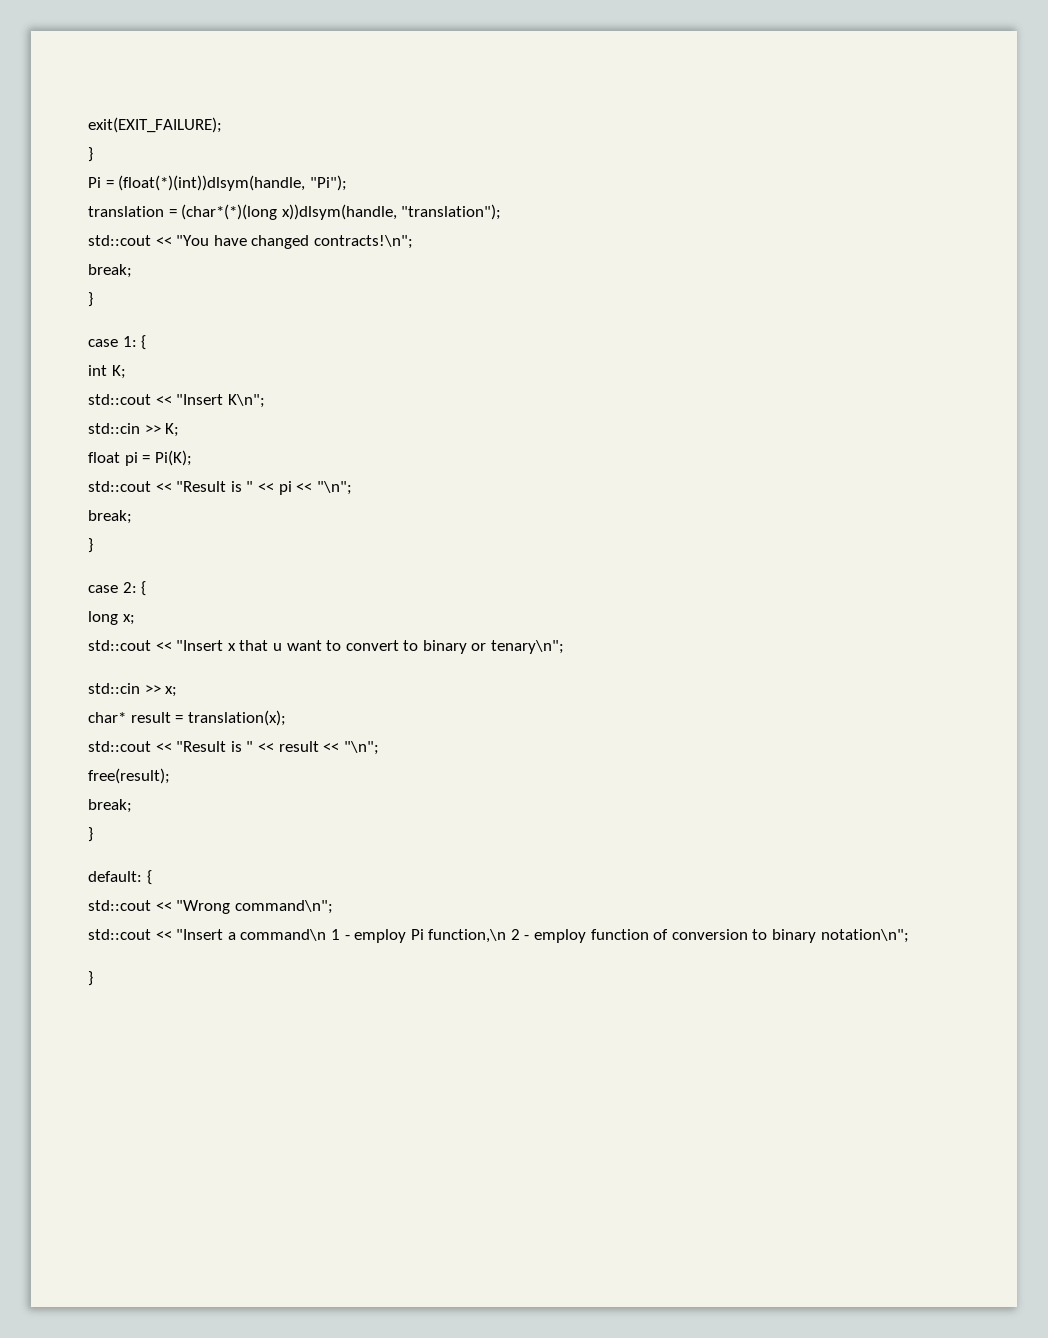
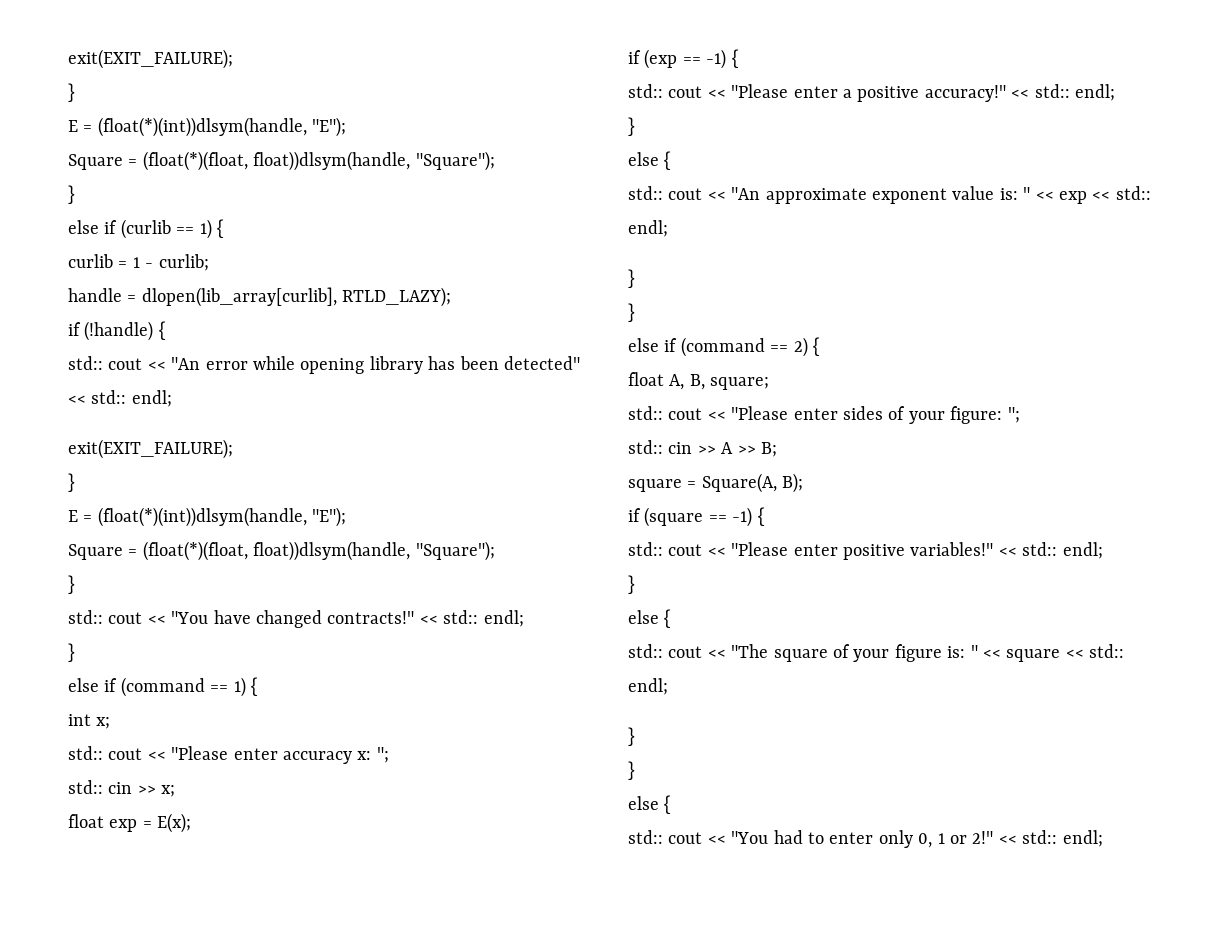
[88,117,222,133] [88,147,93,162] [88,175,347,191] [88,204,502,220] [88,235,413,249] [88,264,132,278] [88,292,93,307] [88,335,147,350] [88,365,126,379] [88,394,265,408] [88,423,180,437] [88,450,192,466] [88,481,352,495] [88,510,132,524] [88,538,93,553] [88,581,147,596] [88,611,135,625] [88,640,565,654] [88,683,178,697] [88,710,286,726] [88,741,379,755] [88,768,170,784] [88,799,132,813] [88,827,93,842] [88,870,152,885] [88,900,333,914] [88,929,909,943] [88,971,93,986] exit(EXIT_FAILURE); // } // Pi = (float(*)(int))dlsym(handle, "Pi"); // translation = (char*(*)(long x))dlsym(handle, "translation"); // std::cout << "You have changed contracts!\n"; // break; // } // case 1: { // int K; // std::cout << "Insert K\n"; // std::cin >> K; // float pi = Pi(K); // std::cout << "Result is " << pi << "\n"; // break; // } // case 2: { // long x; // std::cout << "Insert x that u want to convert to binary or tenary\n"; // std::cin >> x; // char* result = translation(x); // std::cout << "Result is " << result << "\n"; // free(result); // break; // } // default: { // std::cout << "Wrong command\n"; // std::cout << "Insert a command\n 1 - employ Pi function,\n 2 - employ function of conversion to binary notation\n"; // } -> [68,49,233,69] [68,83,75,102] [68,117,347,137] [68,151,495,171] [68,185,75,204] [68,219,224,239] [68,254,209,271] [68,287,452,307] [68,321,166,341] [68,356,580,374] [68,390,172,407] [68,439,233,459] [68,473,75,492] [68,507,347,527] [68,541,495,561] [68,575,75,594] [68,610,524,628] [68,643,75,662] [68,677,258,697] [68,714,111,729] [68,746,389,764] [68,780,176,797] [68,813,192,833] [628,49,739,69] [628,84,1115,102] [628,117,635,136] [628,151,672,170] [628,186,1151,204] [628,220,668,237] [628,269,635,288] [628,303,635,322] [628,337,820,357] [628,372,770,390] [628,406,1020,424] [628,440,777,457] [628,473,804,493] [628,507,765,527] [628,542,1103,560] [628,575,635,594] [628,609,672,628] [628,644,1125,662] [628,678,668,695] [628,727,635,746] [628,761,635,780] [628,795,672,814] [628,830,1103,848] exit(EXIT_FAILURE); // } // E = (float(*)(int))dlsym(handle, "E"); // Square = (float(*)(float, float))dlsym(handle, "Square"); // } // else if (curlib == 1) { // curlib = 1 - curlib; // handle = dlopen(lib_array[curlib], RTLD_LAZY); // if (!handle) { // std:: cout << "An error while opening library has been detected" << std:: endl; // exit(EXIT_FAILURE); // } // E = (float(*)(int))dlsym(handle, "E"); // Square = (float(*)(float, float))dlsym(handle, "Square"); // } // std:: cout << "You have changed contracts!" << std:: endl; // } // else if (command == 1) { // int x; // std:: cout << "Please enter accuracy x: "; // std:: cin >> x; // float exp = E(x); // if (exp == -1) { // std:: cout << "Please enter a positive accuracy!" << std:: endl; // } // else { // std:: cout << "An approximate exponent value is: " << exp << std:: endl; // } // } // else if (command == 2) { // float A, B, square; // std:: cout << "Please enter sides of your figure: "; // std:: cin >> A >> B; // square = Square(A, B); // if (square == -1) { // std:: cout << "Please enter positive variables!" << std:: endl; // } // else { // std:: cout << "The square of your figure is: " << square << std:: endl; // } // } // else { // std:: cout << "You had to enter only 0, 1 or 2!" << std:: endl;

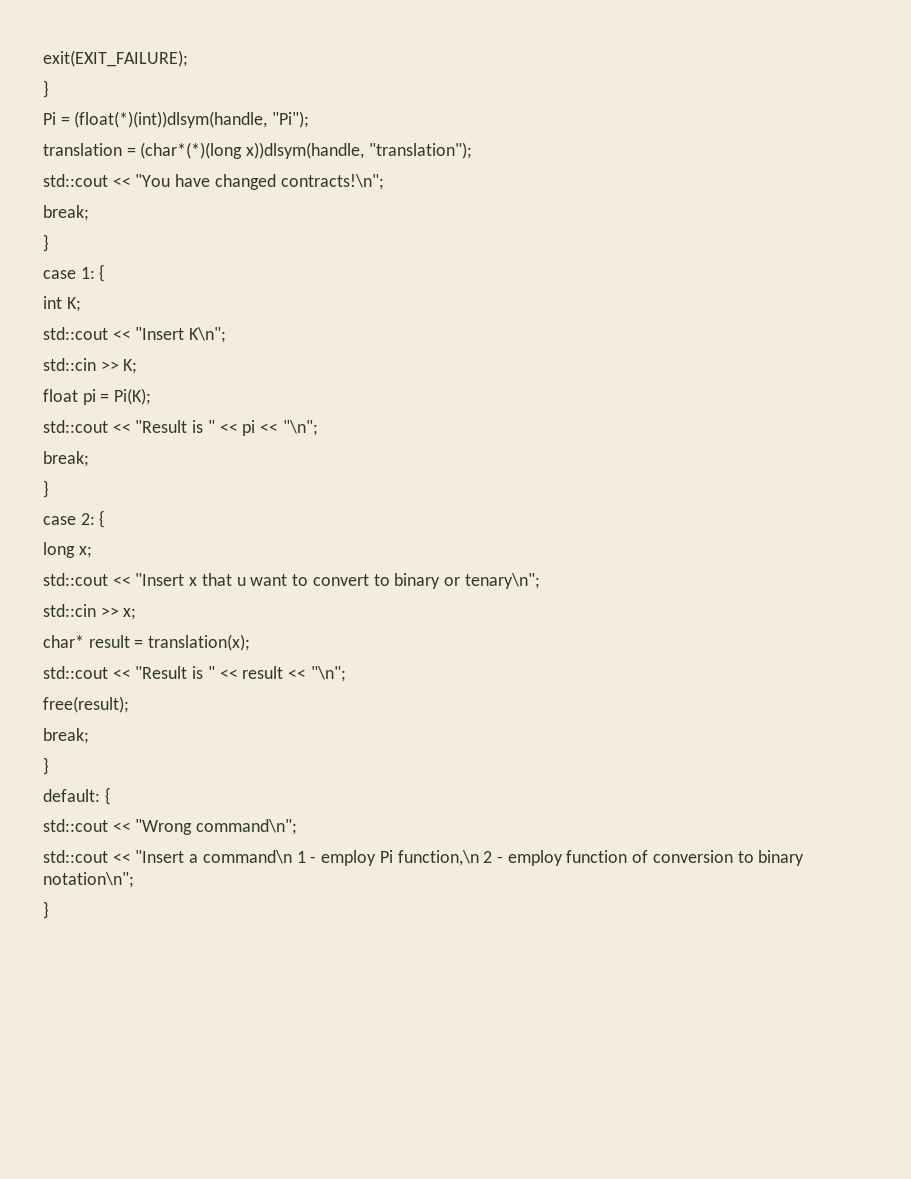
[68,49,233,69] [68,83,75,102] [68,117,347,137] [68,151,495,171] [68,185,75,204] [68,219,224,239] [68,254,209,271] [68,287,452,307] [68,321,166,341] [68,356,580,374] [68,390,172,407] [68,439,233,459] [68,473,75,492] [68,507,347,527] [68,541,495,561] [68,575,75,594] [68,610,524,628] [68,643,75,662] [68,677,258,697] [68,714,111,729] [68,746,389,764] [68,780,176,797] [68,813,192,833] [628,49,739,69] [628,84,1115,102] [628,117,635,136] [628,151,672,170] [628,186,1151,204] [628,220,668,237] [628,269,635,288] [628,303,635,322] [628,337,820,357] [628,372,770,390] [628,406,1020,424] [628,440,777,457] [628,473,804,493] [628,507,765,527] [628,542,1103,560] [628,575,635,594] [628,609,672,628] [628,644,1125,662] [628,678,668,695] [628,727,635,746] [628,761,635,780] [628,795,672,814] [628,830,1103,848] exit(EXIT_FAILURE); // } // E = (float(*)(int))dlsym(handle, "E"); // Square = (float(*)(float, float))dlsym(handle, "Square"); // } // else if (curlib == 1) { // curlib = 1 - curlib; // handle = dlopen(lib_array[curlib], RTLD_LAZY); // if (!handle) { // std:: cout << "An error while opening library has been detected" << std:: endl; // exit(EXIT_FAILURE); // } // E = (float(*)(int))dlsym(handle, "E"); // Square = (float(*)(float, float))dlsym(handle, "Square"); // } // std:: cout << "You have changed contracts!" << std:: endl; // } // else if (command == 1) { // int x; // std:: cout << "Please enter accuracy x: "; // std:: cin >> x; // float exp = E(x); // if (exp == -1) { // std:: cout << "Please enter a positive accuracy!" << std:: endl; // } // else { // std:: cout << "An approximate exponent value is: " << exp << std:: endl; // } // } // else if (command == 2) { // float A, B, square; // std:: cout << "Please enter sides of your figure: "; // std:: cin >> A >> B; // square = Square(A, B); // if (square == -1) { // std:: cout << "Please enter positive variables!" << std:: endl; // } // else { // std:: cout << "The square of your figure is: " << square << std:: endl; // } // } // else { // std:: cout << "You had to enter only 0, 1 or 2!" << std:: endl; -> [43,50,188,67] [43,80,49,98] [43,111,310,128] [43,142,472,159] [43,174,384,190] [43,205,89,221] [43,234,49,252] [43,264,106,282] [43,296,81,312] [43,327,227,343] [43,358,138,374] [43,388,152,405] [43,420,318,436] [43,451,89,467] [43,480,49,498] [43,510,106,528] [43,542,92,558] [43,573,540,589] [43,604,137,620] [43,634,251,651] [43,666,346,682] [43,696,129,713] [43,728,89,744] [43,757,49,775] [43,787,111,805] [43,819,298,835] [43,850,805,866] [43,872,134,888] [43,901,49,919] exit(EXIT_FAILURE); // } // Pi = (float(*)(int))dlsym(handle, "Pi"); // translation = (char*(*)(long x))dlsym(handle, "translation"); // std::cout << "You have changed contracts!\n"; // break; // } // case 1: { // int K; // std::cout << "Insert K\n"; // std::cin >> K; // float pi = Pi(K); // std::cout << "Result is " << pi << "\n"; // break; // } // case 2: { // long x; // std::cout << "Insert x that u want to convert to binary or tenary\n"; // std::cin >> x; // char* result = translation(x); // std::cout << "Result is " << result << "\n"; // free(result); // break; // } // default: { // std::cout << "Wrong command\n"; // std::cout << "Insert a command\n 1 - employ Pi function,\n 2 - employ function of conversion to binary notation\n"; // }

